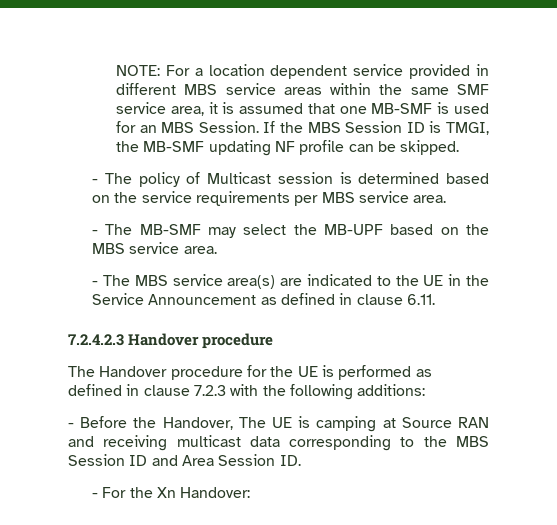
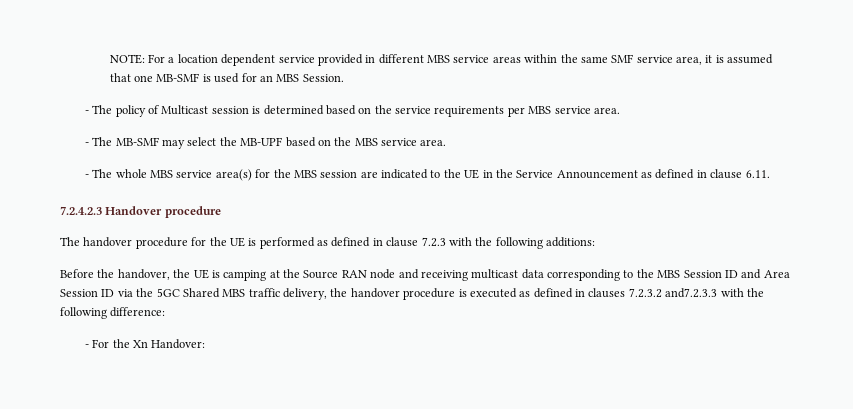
[263,121,489,135] [116,140,460,156] If the MBS Session ID is TMGI, the MB-SMF updating NF profile can be skipped. -> (344, 78) none
(130, 280) none -> [115,169,147,178] whole
(276, 282) none -> [255,169,358,178] for the MBS session
[99,366,168,377] Handover -> [83,237,133,247] handover
[68,423,74,428] - -> (595, 242) none
[162,417,266,430] Handover, The -> [117,269,191,280] handover, the
(396, 423) none -> [283,269,300,278] the
(489, 422) none -> [370,269,396,279] node
[279,455,301,466] ID. -> [101,288,764,300] [60,307,166,319] ID via the 5GC Shared MBS traffic delivery, the handover procedure is executed as defined in clauses 7.2.3.2 and7.2.3.3 with the following difference:

